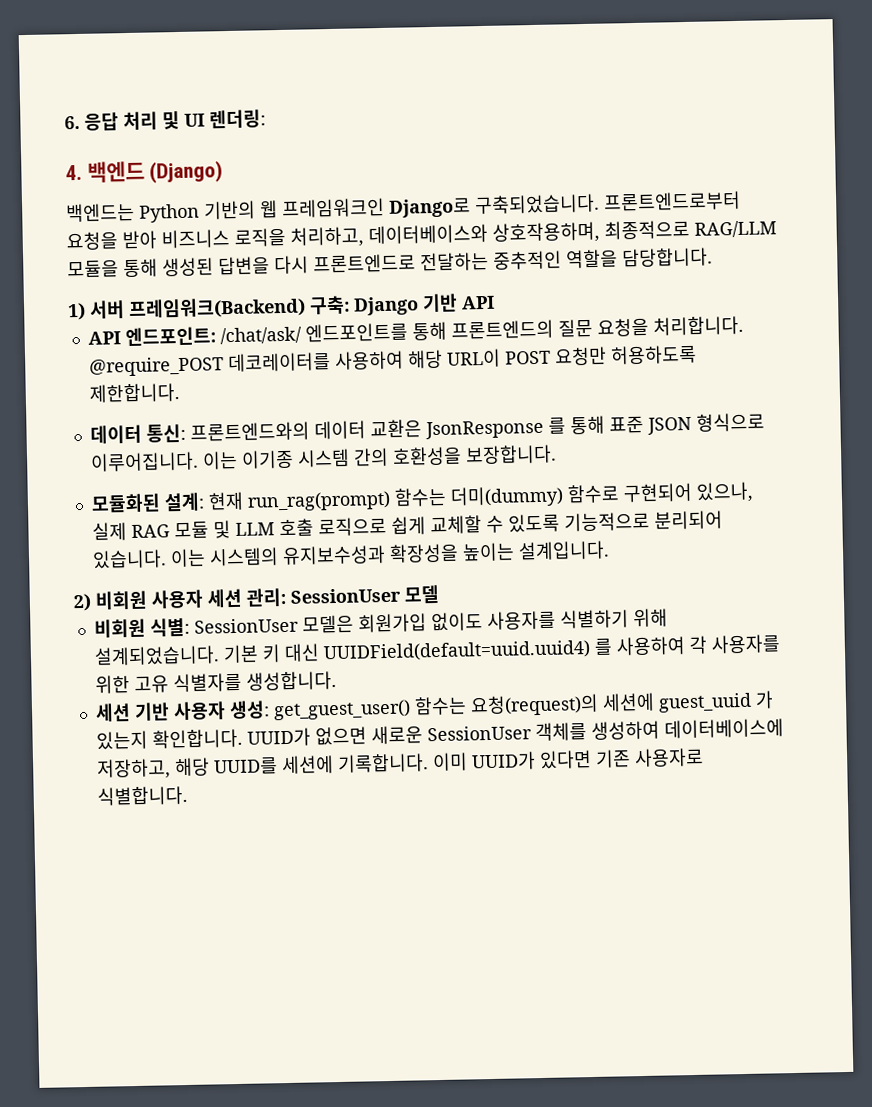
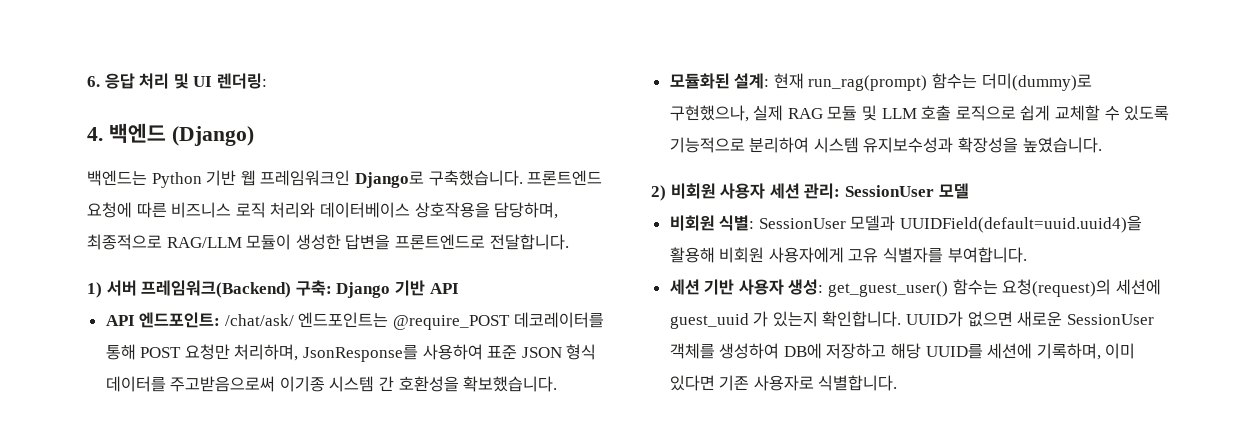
[204,200,256,220] 기반의 -> [206,170,237,186] 기반
[474,190,741,215] [66,219,777,251] [67,247,713,279] 구축되었습니다. 프론트엔드로부터 요청을 받아 비즈니스 로직을 처리하고, 데이터베이스와 상호작용하며, 최종적으로 RAG/LLM 모듈을 통해 생성된 답변을 다시 프론트엔드로 전달하는 중추적인 역할을 담당합니다. -> [428,170,603,186] [87,202,559,219] [87,234,569,250] 구축했습니다. 프론트엔드 요청에 따른 비즈니스 로직 처리와 데이터베이스 상호작용을 담당하며, 최종적으로 RAG/LLM 모듈이 생성한 답변을 프론트엔드로 전달합니다.
[304,315,744,343] [88,344,697,377] [88,383,180,403] [89,412,765,444] [89,444,557,472] 엔드포인트를 통해 프론트엔드의 질문 요청을 처리합니다. @require_POST 데코레이터를 사용하여 해당 URL이 POST 요청만 허용하도록 제한합니다. // 데이터 통신: 프론트엔드와의 데이터 교환은 JsonResponse 를 통해 표준 JSON 형식으로 이루어집니다. 이는 이기종 시스템 간의 호환성을 보장합니다. -> [298,312,604,330] [105,344,597,362] [105,376,558,392] 엔드포인트는 @require_POST 데코레이터를 통해 POST 요청만 처리하며, JsonResponse를 사용하여 표준 JSON 형식 데이터를 주고받음으로써 이기종 시스템 간 호환성을 확보했습니다.
[449,481,754,508] 더미(dummy) 함수로 구현되어 있으나, -> [981,73,1092,91] [669,105,749,122] 더미(dummy)로 구현했으나,
[653,510,723,530] [91,540,610,569] 분리되어 있습니다. 이는 시스템의 유지보수성과 확장성을 높이는 설계입니다. -> [749,137,1102,153] 분리하여 시스템 유지보수성과 확장성을 높였습니다.
[301,608,668,634] [93,634,781,666] [94,675,130,694] 모델은 회원가입 없이도 사용자를 식별하기 위해 설계되었습니다. 기본 키 대신 UUIDField(default=uuid.uuid4) 를 사용하여 각 사용자를 위한 -> [850,215,1143,233] [669,247,844,263] 모델과 UUIDField(default=uuid.uuid4)을 활용해 비회원 사용자에게
[245,670,337,691] 생성합니다. -> [947,247,1027,263] 부여합니다.
[663,718,784,739] [96,758,171,780] 데이터베이스에 저장하고, -> [783,343,887,359] DB에 저장하고
[336,751,536,773] 기록합니다. 이미 UUID가 -> [1036,343,1136,360] 기록하며, 이미

